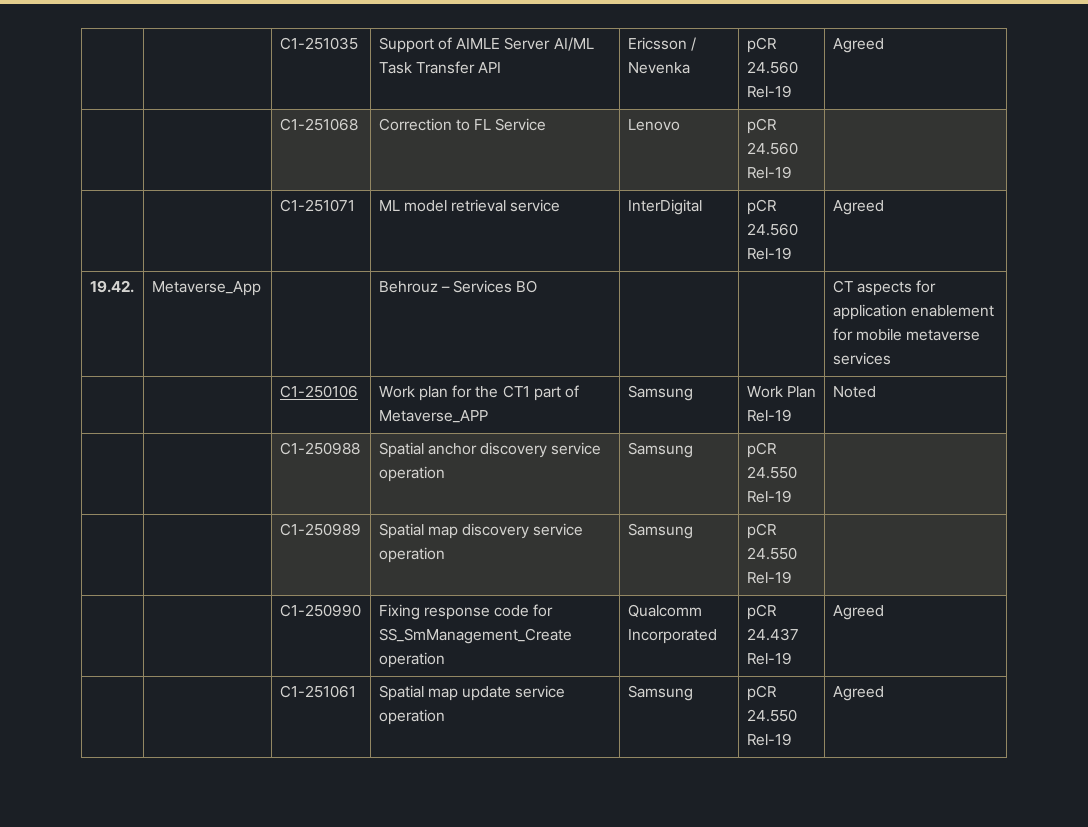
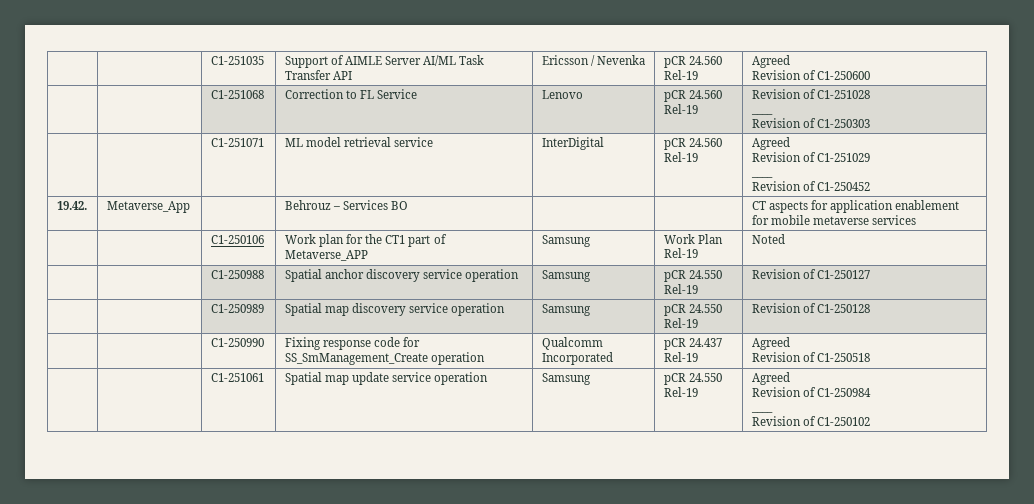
(884, 45) none -> [751,70,871,80] // Revision of C1-250600
(792, 172) none -> [751,89,871,99] [750,113,773,115] [751,118,871,128] Revision of C1-251028 // ____ // Revision of C1-250303
(884, 207) none -> [751,152,871,162] [750,176,773,178] [751,181,871,191] // Revision of C1-251029 // ____ // Revision of C1-250452
(792, 496) none -> [751,269,871,279] Revision of C1-250127
(792, 577) none -> [751,303,871,313] Revision of C1-250128
(884, 612) none -> [751,352,871,362] // Revision of C1-250518
(884, 693) none -> [751,387,872,397] [750,411,773,413] [751,416,871,426] // Revision of C1-250984 // ____ // Revision of C1-250102

